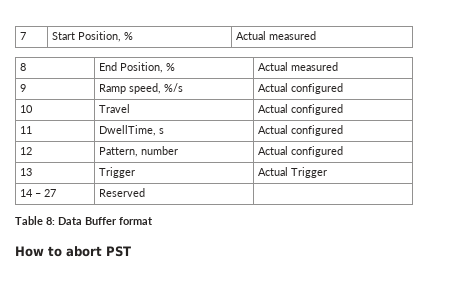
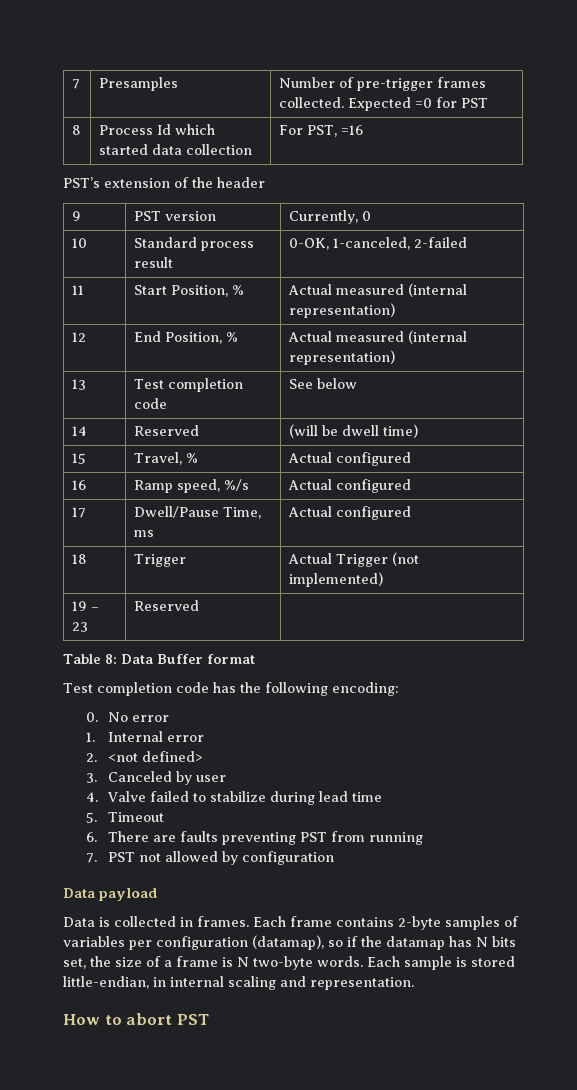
(26, 36) none -> [98,77,178,91] [278,77,486,91] [278,97,488,111] [71,125,81,135] [98,124,215,135] [98,144,252,155] [278,125,363,137] [63,177,265,188] [71,211,81,221] [133,211,216,221] [288,210,371,224] [71,238,87,248] [133,237,254,251] [133,257,173,268] [288,237,467,250] [71,285,84,295] | Presamples | Number of pre-trigger frames collected. Expected =0 for PST // 8 | Process Id which started data collection | For PST, =16 // PST’s extension of the header // 9 | PST version | Currently, 0 // 10 | Standard process result | 0-OK, 1-canceled, 2-failed // 11
[19,63,26,71] // 8 -> [407,283,467,297] [288,303,395,318] [71,332,86,342] (internal representation) // 12
[19,84,26,92] // 9 -> [407,330,467,344] [288,350,395,365] [71,379,86,390] [133,378,243,392] [133,398,167,409] [288,378,357,389] [71,426,87,436] [133,425,199,436] [288,424,418,438] [71,453,86,464] [133,452,198,465] [287,452,411,466] [71,480,86,490] (internal representation) // 13 | Test completion code | See below // 14 | Reserved | (will be dwell time) // 15 | Travel, % | Actual configured // 16
[19,105,33,113] [98,104,130,113] [257,104,343,115] [19,126,32,134] [98,125,164,136] [257,125,343,136] [19,147,32,155] [98,146,178,157] [257,146,343,157] [19,168,32,176] [98,167,135,178] [257,167,327,178] [19,189,56,197] 10 | Travel | Actual configured // 11 | DwellTime, s | Actual configured // 12 | Pattern, number | Actual configured // 13 | Trigger | Actual Trigger // 14 – 27 -> [71,507,86,518] [133,506,261,519] [133,530,154,537] [287,506,411,520] [71,554,87,564] [133,554,186,567] [287,552,419,567] [288,572,383,587] [71,601,99,611] [71,622,88,632] 17 | Dwell/Pause Time, ms | Actual configured // 18 | Trigger | Actual Trigger (not implemented) // 19 – 23
(153, 221) none -> [63,682,399,696] [85,712,170,722] [85,731,205,742] [85,751,204,762] [85,771,227,785] [85,791,383,805] [85,812,165,823] [85,831,424,845] [85,851,335,865] [63,888,158,901] [63,916,519,930] [63,935,516,950] [63,956,515,970] [63,976,414,990] // Test completion code has the following encoding: // 0. No error // 1. Internal error // 2. <not defined> // 3. Canceled by user // 4. Valve failed to stabilize during lead time // 5. Timeout // 6. There are faults preventing PST from running // 7. PST not allowed by configuration // Data payload // Data is collected in frames. Each frame contains 2-byte samples of variables per configuration (datamap), so if the datamap has N bits set, the size of a frame is N two-byte words. Each sample is stored little-endian, in internal scaling and representation.

